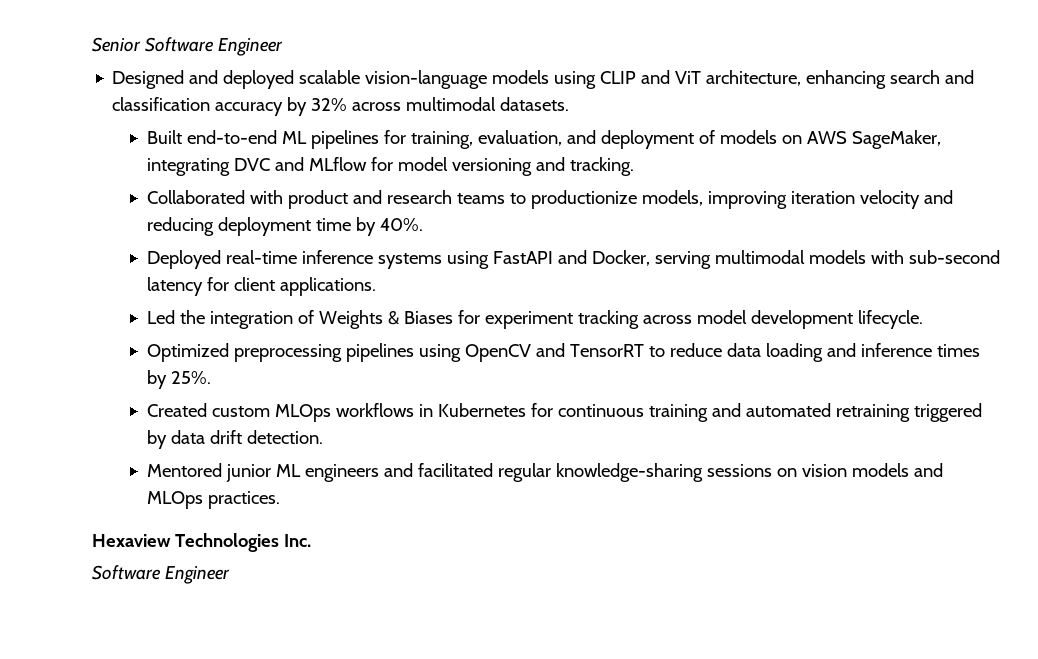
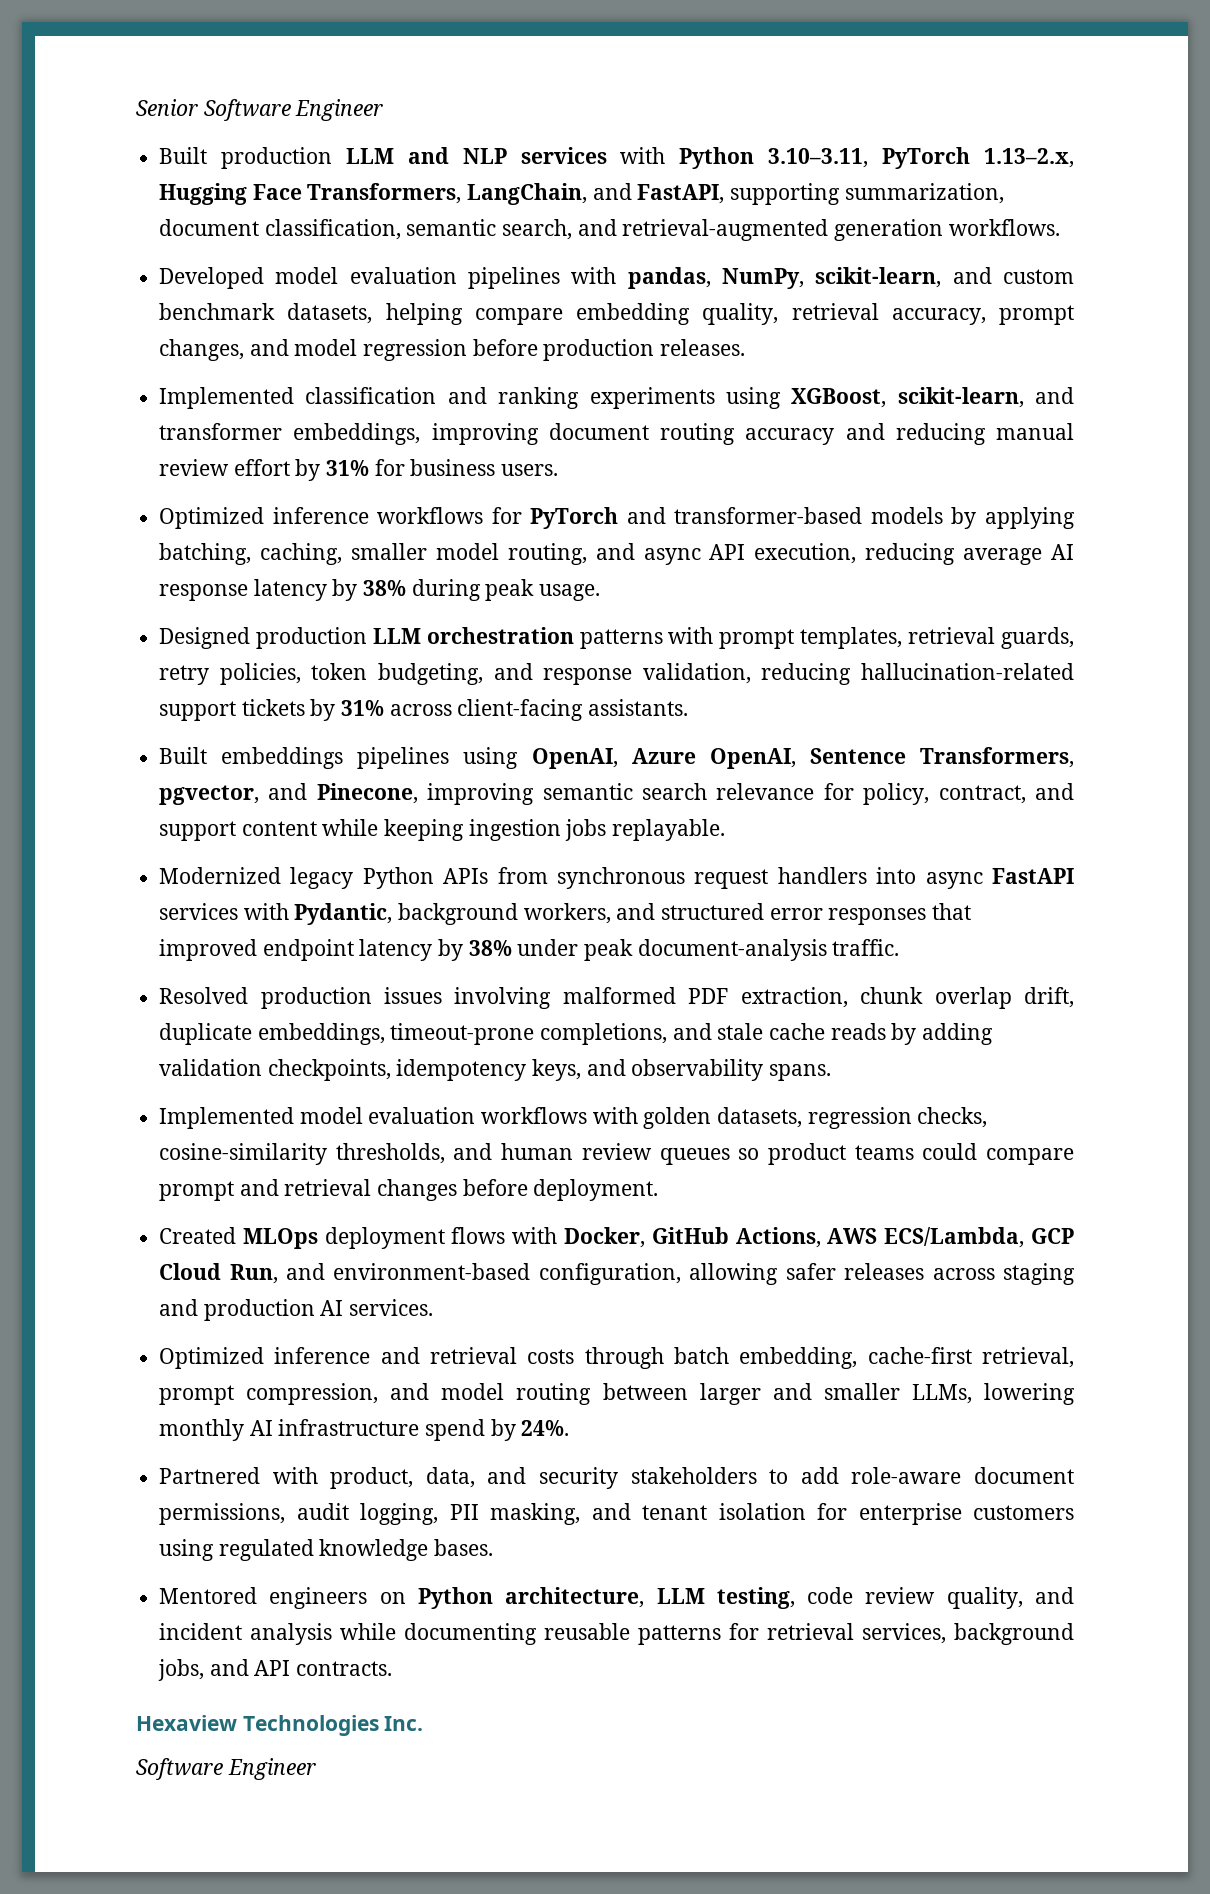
[112,70,975,89] [112,97,570,116] [146,130,941,149] [146,157,634,176] [146,190,953,209] [146,217,423,236] [146,250,1000,269] [146,277,376,296] [146,310,923,329] [146,343,980,362] [146,370,211,389] [146,403,982,422] [146,430,323,449] [146,463,943,482] [146,491,280,509] Designed and deployed scalable vision-language models using CLIP and ViT architecture, enhancing search and classification accuracy by 32% across multimodal datasets. // Built end-to-end ML pipelines for training, evaluation, and deployment of models on AWS SageMaker, integrating DVC and MLflow for model versioning and tracking. // Collaborated with product and research teams to productionize models, improving iteration velocity and reducing deployment time by 40%. // Deployed real-time inference systems using FastAPI and Docker, serving multimodal models with sub-second latency for client applications. // Led the integration of Weights & Biases for experiment tracking across model development lifecycle. // Optimized preprocessing pipelines using OpenCV and TensorRT to reduce data loading and inference times by 25%. // Created custom MLOps workflows in Kubernetes for continuous training and automated retraining triggered by data drift detection. // Mentored junior ML engineers and facilitated regular knowledge-sharing sessions on vision models and MLOps practices. -> [159,147,1074,169] [159,183,1004,205] [159,219,1060,241] [159,267,1074,289] [159,303,1074,325] [159,339,746,361] [159,387,1074,409] [159,423,1074,445] [159,459,559,481] [159,507,1075,529] [159,543,1074,565] [159,579,601,601] [159,627,1074,649] [159,663,1074,685] [159,699,689,721] [159,747,1074,769] [159,783,1074,805] [159,819,726,841] [159,867,1074,889] [159,903,972,925] [159,939,900,961] [159,987,1074,1009] [159,1023,994,1045] [159,1059,832,1081] [159,1107,988,1129] [159,1143,1074,1165] [159,1179,659,1201] [159,1227,1074,1249] [159,1263,1075,1285] [159,1299,434,1321] [159,1347,1074,1369] [159,1383,1075,1405] [159,1419,570,1441] [159,1467,1074,1489] [159,1503,1074,1525] [159,1539,494,1561] [159,1587,1074,1609] [159,1623,1075,1645] [158,1659,393,1681] Built production LLM and NLP services with Python 3.10–3.11, PyTorch 1.13–2.x, Hugging Face Transformers, LangChain, and FastAPI, supporting summarization, document classification, semantic search, and retrieval-augmented generation workflows. // Developed model evaluation pipelines with pandas, NumPy, scikit-learn, and custom benchmark datasets, helping compare embedding quality, retrieval accuracy, prompt changes, and model regression before production releases. // Implemented classification and ranking experiments using XGBoost, scikit-learn, and transformer embeddings, improving document routing accuracy and reducing manual review effort by 31% for business users. // Optimized inference workflows for PyTorch and transformer-based models by applying batching, caching, smaller model routing, and async API execution, reducing average AI response latency by 38% during peak usage. // Designed production LLM orchestration patterns with prompt templates, retrieval guards, retry policies, token budgeting, and response validation, reducing hallucination-related support tickets by 31% across client-facing assistants. // Built embeddings pipelines using OpenAI, Azure OpenAI, Sentence Transformers, pgvector, and Pinecone, improving semantic search relevance for policy, contract, and support content while keeping ingestion jobs replayable. // Modernized legacy Python APIs from synchronous request handlers into async FastAPI services with Pydantic, background workers, and structured error responses that improved endpoint latency by 38% under peak document-analysis traffic. // Resolved production issues involving malformed PDF extraction, chunk overlap drift, duplicate embeddings, timeout-prone completions, and stale cache reads by adding validation checkpoints, idempotency keys, and observability spans. // Implemented model evaluation workflows with golden datasets, regression checks, cosine-similarity thresholds, and human review queues so product teams could compare prompt and retrieval changes before deployment. // Created MLOps deployment flows with Docker, GitHub Actions, AWS ECS/Lambda, GCP Cloud Run, and environment-based configuration, allowing safer releases across staging and production AI services. // Optimized inference and retrieval costs through batch embedding, cache-first retrieval, prompt compression, and model routing between larger and smaller LLMs, lowering monthly AI infrastructure spend by 24%. // Partnered with product, data, and security stakeholders to add role-aware document permissions, audit logging, PII masking, and tenant isolation for enterprise customers using regulated knowledge bases. // Mentored engineers on Python architecture, LLM testing, code review quality, and incident analysis while documenting reusable patterns for retrieval services, background jobs, and API contracts.

